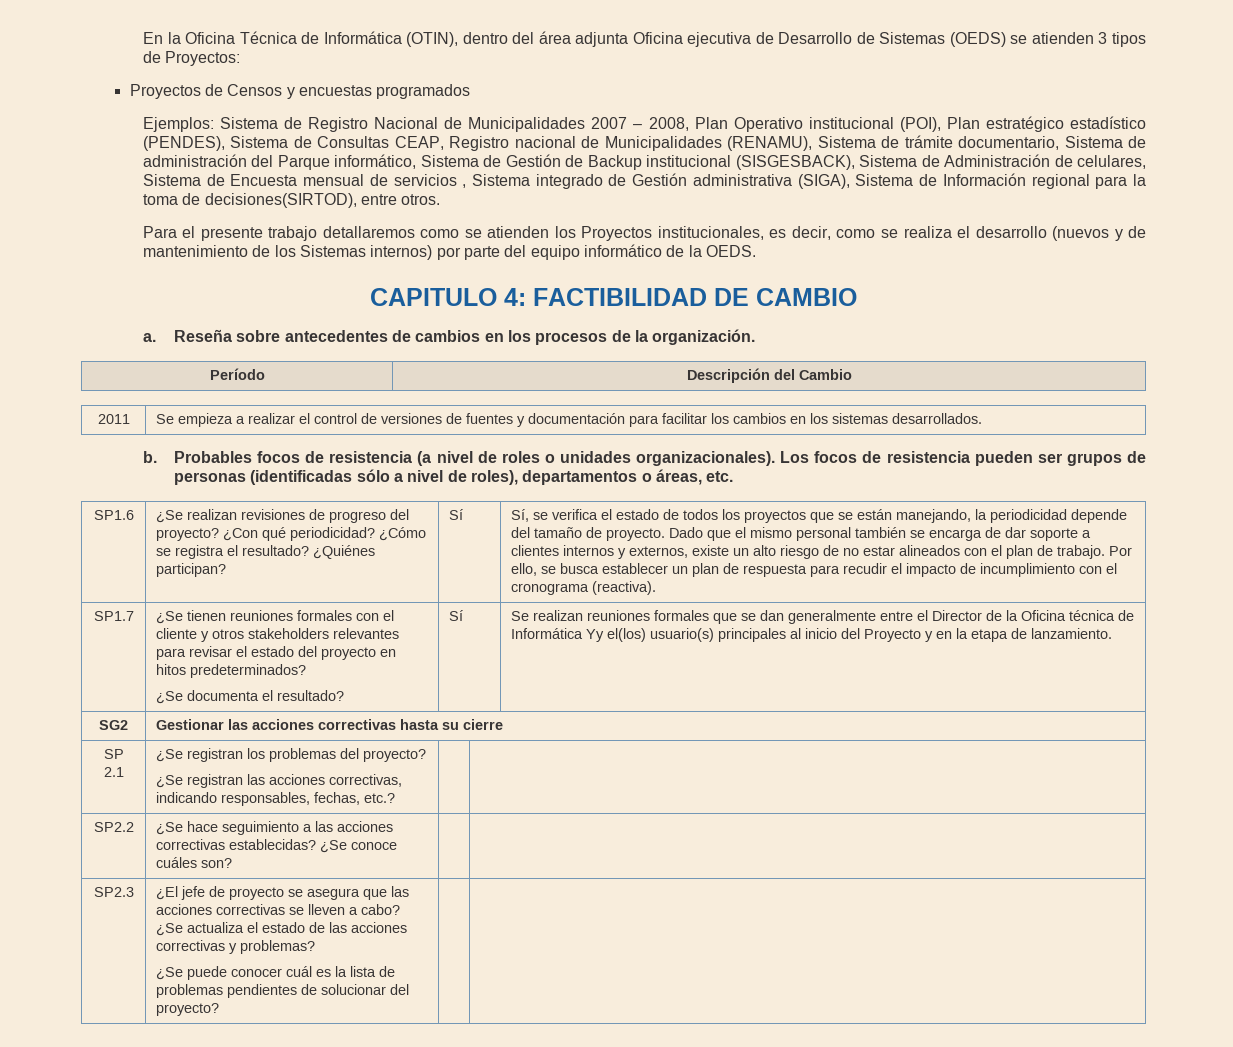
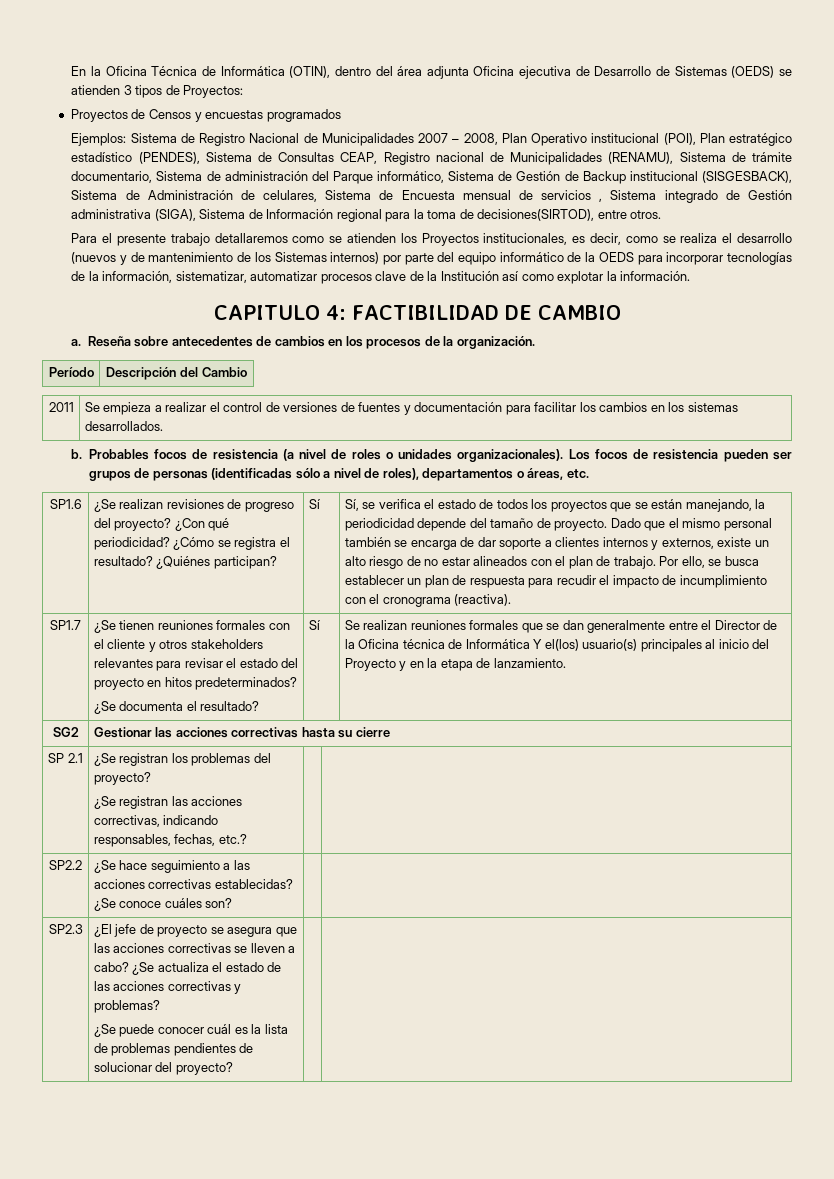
[705,245,756,257] OEDS. -> [598,252,793,265] [71,271,691,284] OEDS para incorporar tecnologías de la información, sistematizar, automatizar procesos clave de la Institución así como explotar la información.
[586,629,605,642] Yy -> [533,639,543,649] Y

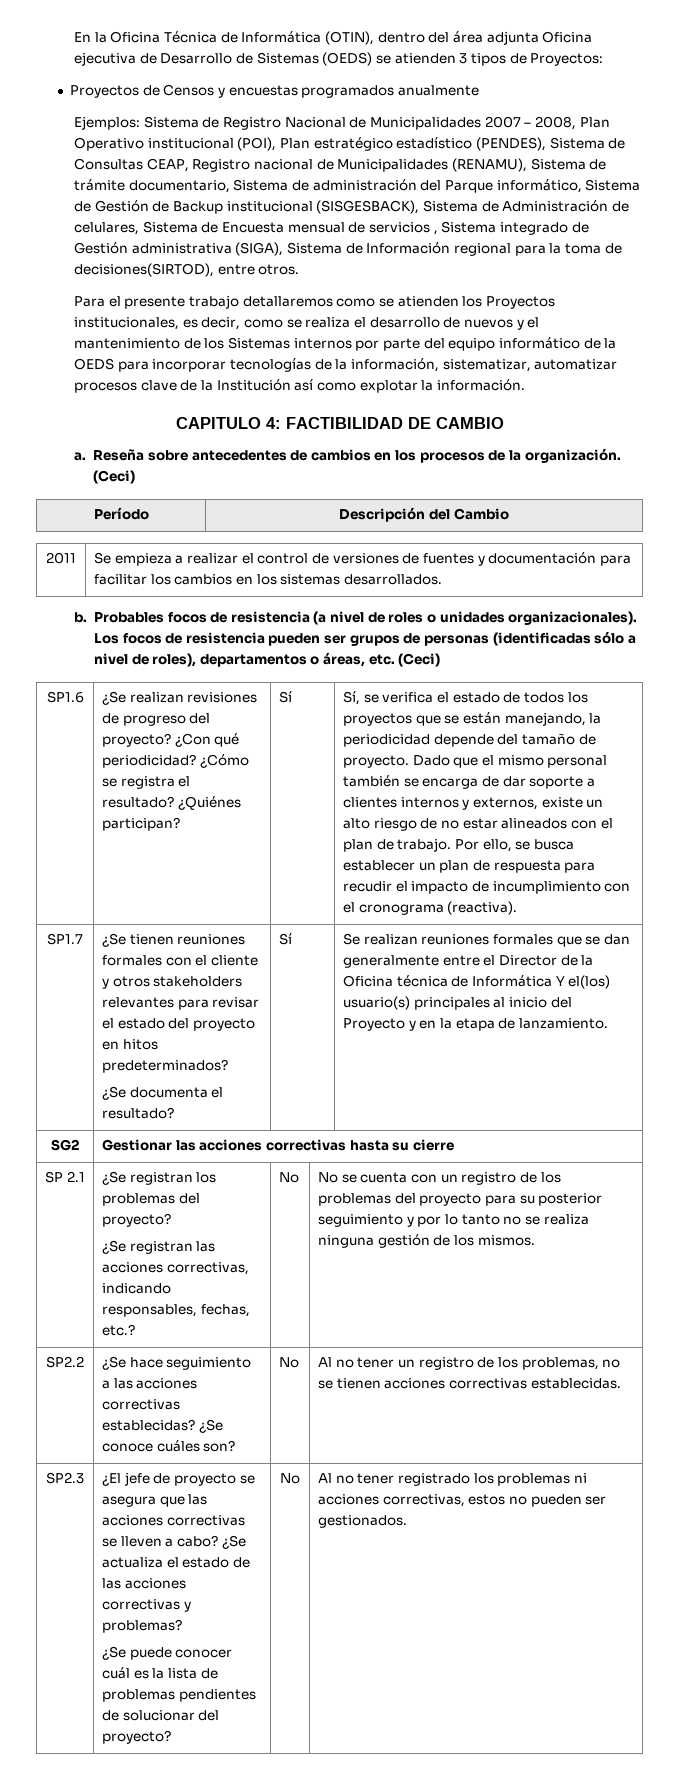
(341, 115) none -> [397,85,479,96] anualmente
[71,252,145,265] (nuevos y de -> [443,317,540,330] de nuevos y el
[330,252,380,264] internos) -> [293,338,352,349] internos
(535, 342) none -> [93,470,136,484] (Ceci)
(589, 473) none -> [398,653,441,667] (Ceci)
(247, 839) | -> [279,1172,300,1183] [318,1172,561,1185] [318,1193,603,1206] [318,1214,589,1227] [318,1234,535,1248] No | No se cuenta con un registro de los problemas del proyecto para su posterior seguimiento y por lo tanto no se realiza ninguna gestión de los mismos.
(233, 903) | -> [279,1357,300,1368] [318,1357,621,1370] [318,1378,621,1389] No | Al no tener un registro de los problemas, no se tienen acciones correctivas establecidas.
(233, 1068) | -> [280,1473,300,1484] [318,1473,587,1486] [318,1494,607,1507] [318,1515,408,1528] No | Al no tener registrado los problemas ni acciones correctivas, estos no pueden ser gestionados.

